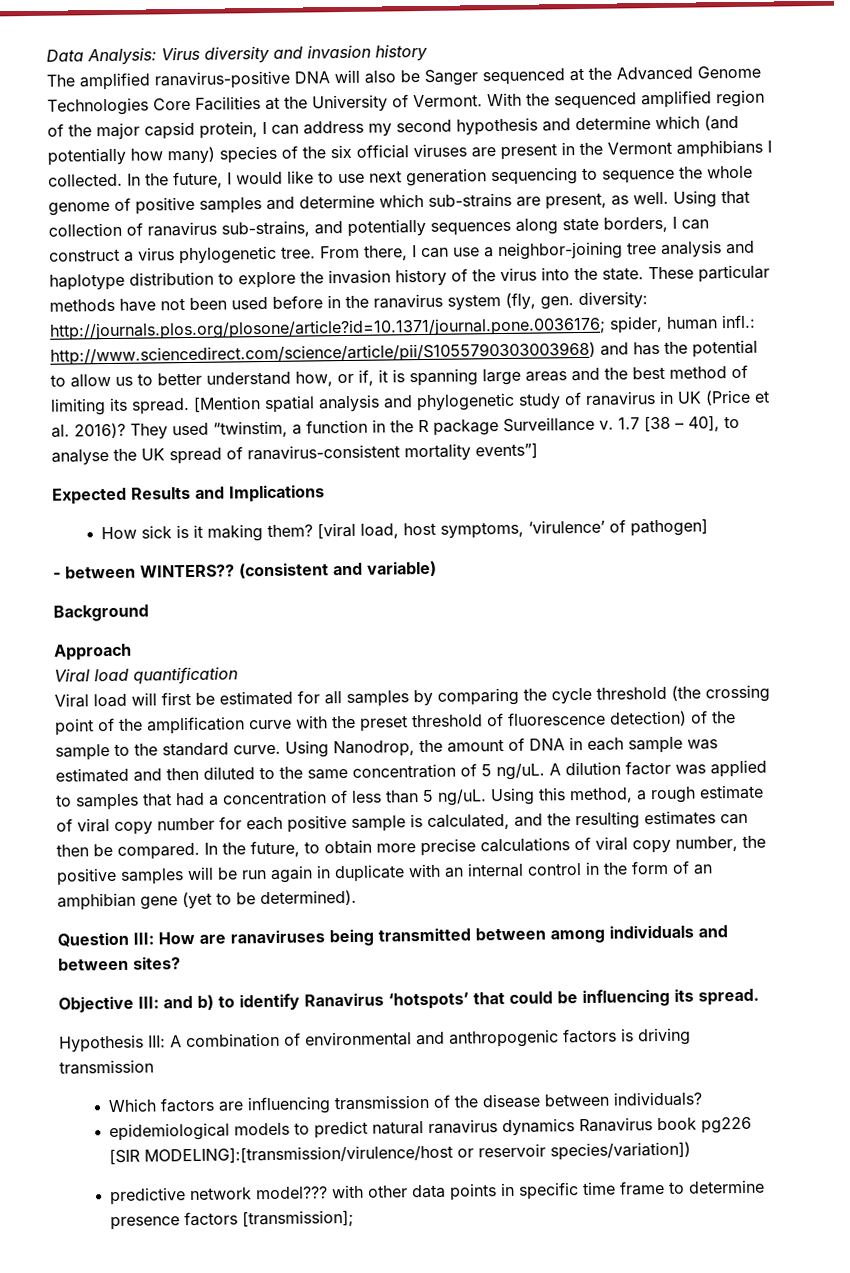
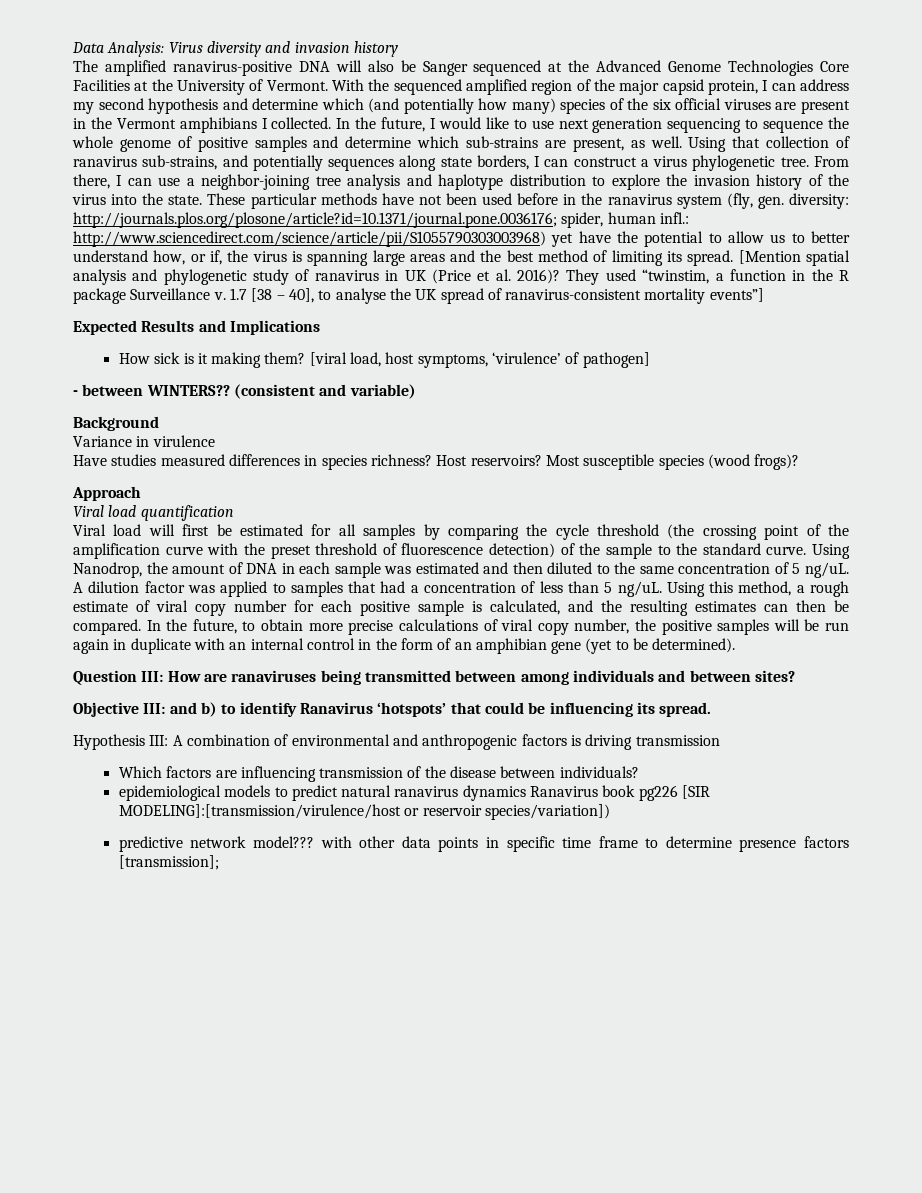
[600,341,660,356] and has -> [551,231,611,247] yet have
[378,369,388,383] it -> [227,250,287,262] the virus
(149, 613) none -> [73,435,215,447] [73,454,800,470] // Variance in virulence // Have studies measured differences in species richness? Host reservoirs? Most susceptible species (wood frogs)?

